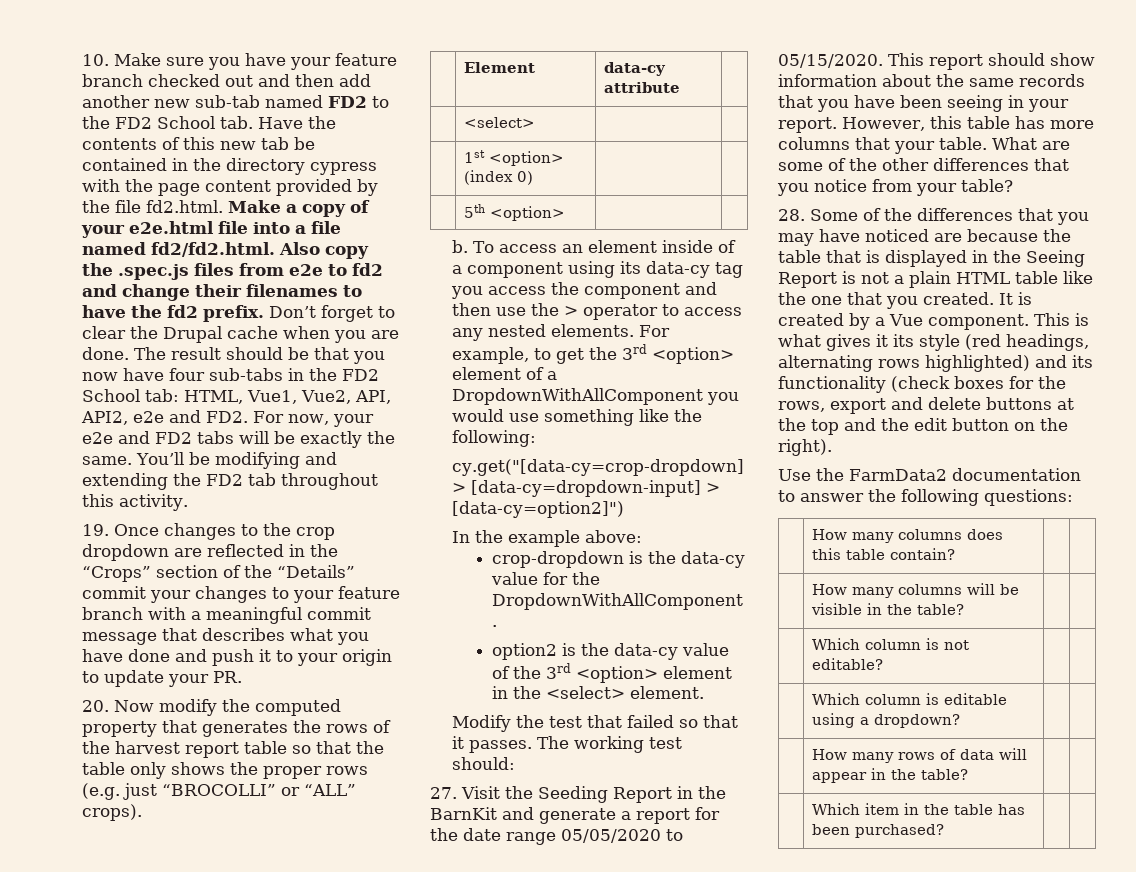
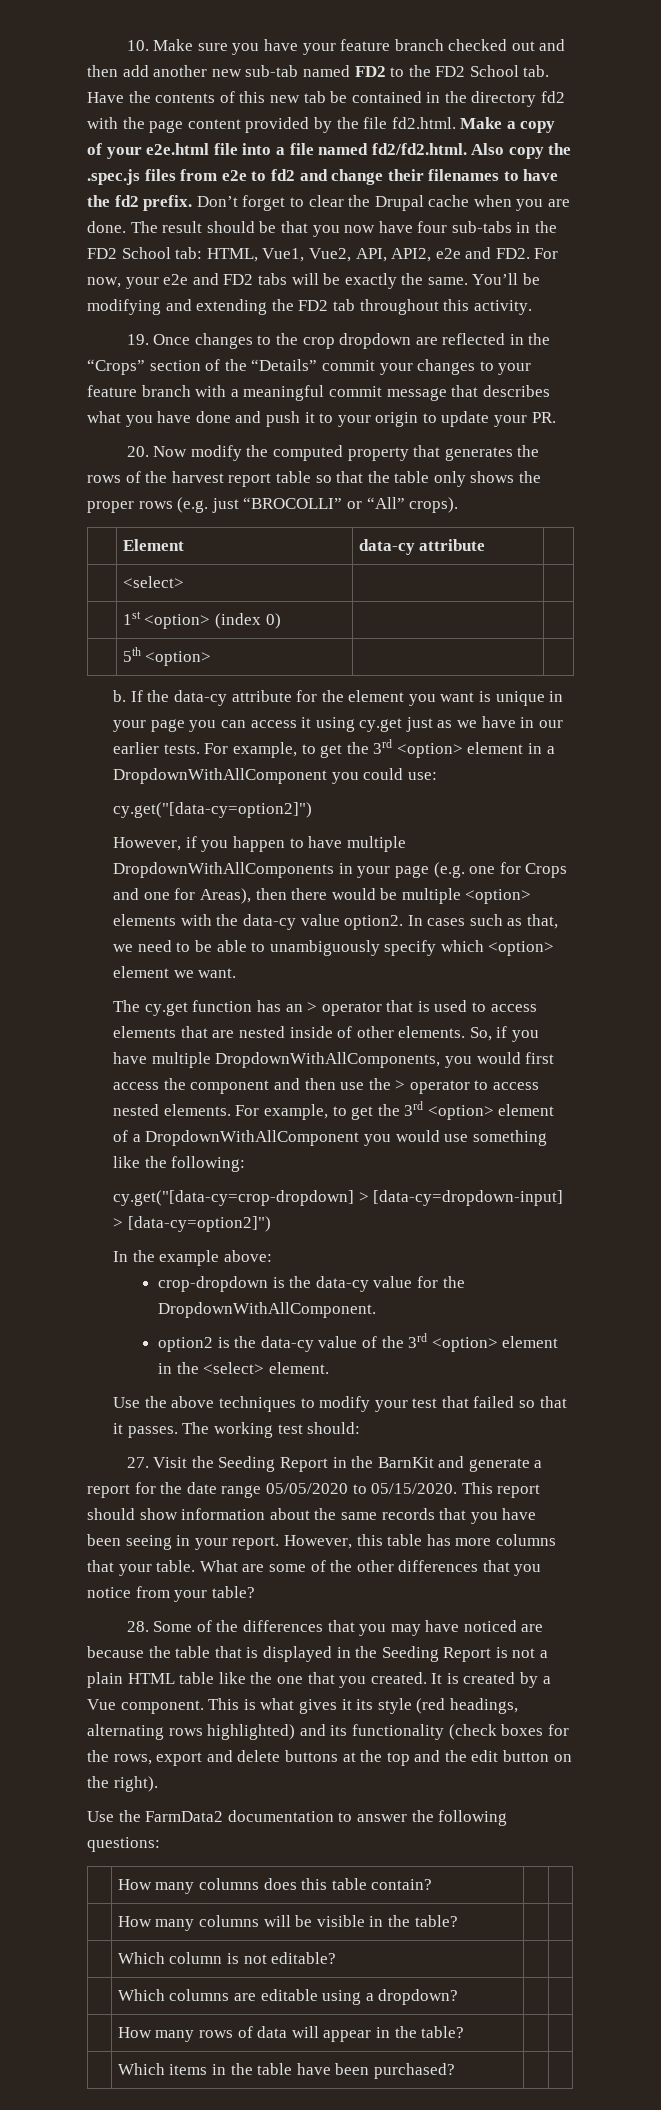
[310,162,377,175] cypress -> [541,91,566,103] fd2
[304,784,356,796] “ALL” -> [366,497,405,509] “All”
[473,240,736,253] [452,261,744,278] [451,286,484,299] To access an element inside of a component using its data-cy tag you -> [130,690,564,706] [113,716,563,732] [113,739,555,758] [113,768,437,784] [113,802,313,818] [113,836,406,852] [113,862,568,878] [113,888,532,904] [113,914,559,930] [113,940,555,956] [113,966,237,978] [113,1000,537,1016] [113,1026,540,1042] [113,1052,555,1068] If the data-cy attribute for the element you want is unique in your page you can access it using cy.get just as we have in our earlier tests. For example, to get the 3rd <option> element in a DropdownWithAllComponent you could use: // cy.get("[data-cy=option2]") // However, if you happen to have multiple DropdownWithAllComponents in your page (e.g. one for Crops and one for Areas), then there would be multiple <option> elements with the data-cy value option2. In cases such as that, we need to be able to unambiguously specify which <option> element we want. // The cy.get function has an > operator that is used to access elements that are nested inside of other elements. So, if you have multiple DropdownWithAllComponents, you would first
[452,328,484,341] any -> (540, 1086) none
[452,715,545,732] Modify the -> [113,1396,408,1412] Use the above techniques to modify your
[1026,250,1085,267] Seeing -> [381,1646,439,1662] Seeding
[864,693,939,705] column is -> [169,1989,257,2001] columns are
[864,803,899,815] item -> [169,2064,208,2075] items
[997,804,1025,815] has -> [296,2063,331,2075] have

